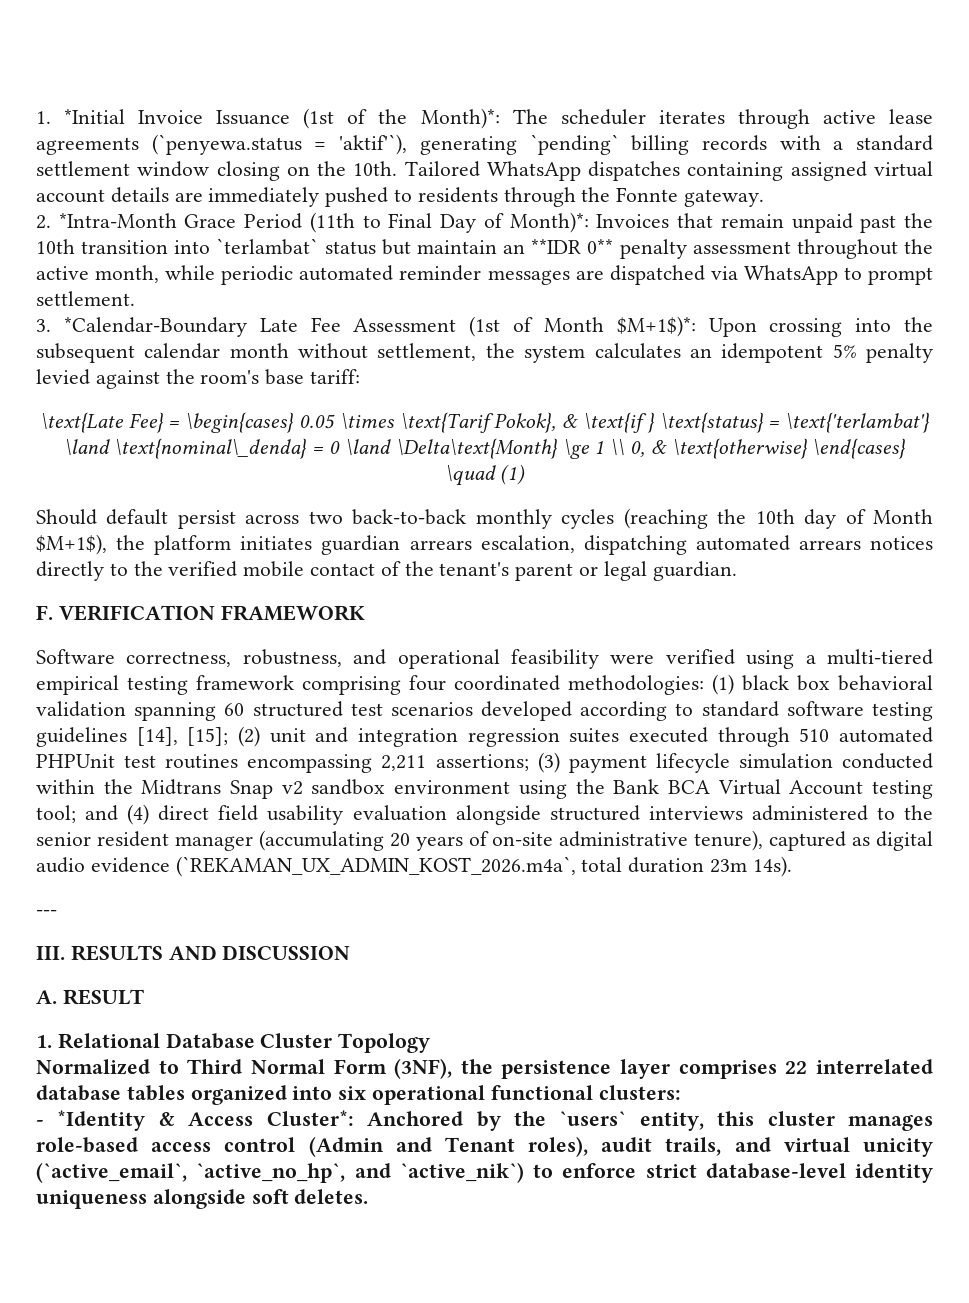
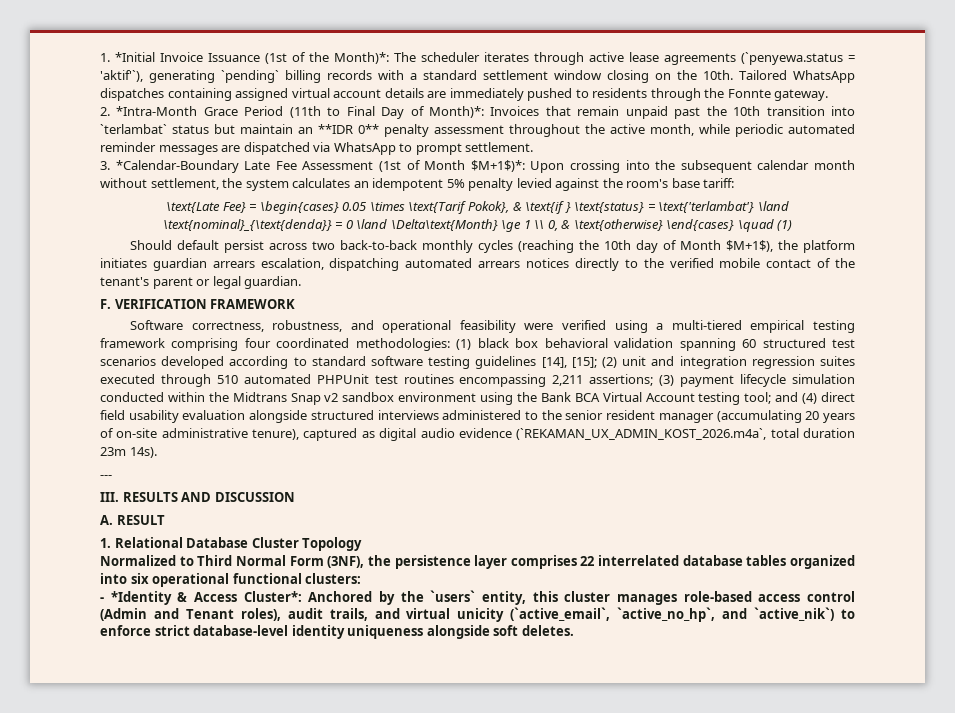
[114,438,307,459] \text{nominal\_denda} -> [162,219,332,231] \text{nominal}_{\text{denda}}

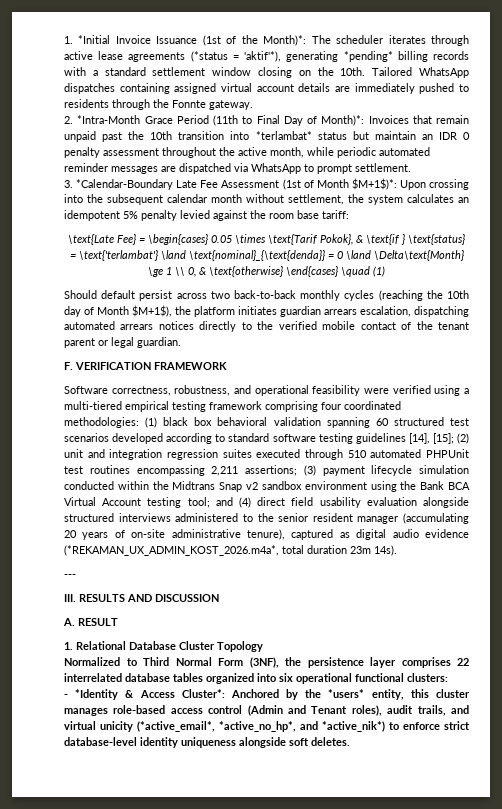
[741,52,855,65] [100,70,279,83] (`penyewa.status = 'aktif'`), generating `pending` -> [190,51,393,62] (*status = 'aktif'*), generating *pending*
[100,124,167,134] `terlambat` -> [255,131,312,140] *terlambat*
[318,124,379,134] **IDR 0** -> [438,132,470,140] IDR 0
[626,179,669,188] room's -> [269,213,294,219] room
[100,277,149,286] tenant's -> [438,322,469,330] tenant
[516,428,767,440] (`REKAMAN_UX_ADMIN_KOST_2026.m4a`, -> [64,545,279,556] (*REKAMAN_UX_ADMIN_KOST_2026.m4a*,
[430,590,476,602] `users` -> [328,689,365,698] *users*
[510,607,835,622] (`active_email`, `active_no_hp`, and `active_nik`) -> [137,721,385,732] (*active_email*, *active_no_hp*, and *active_nik*)

